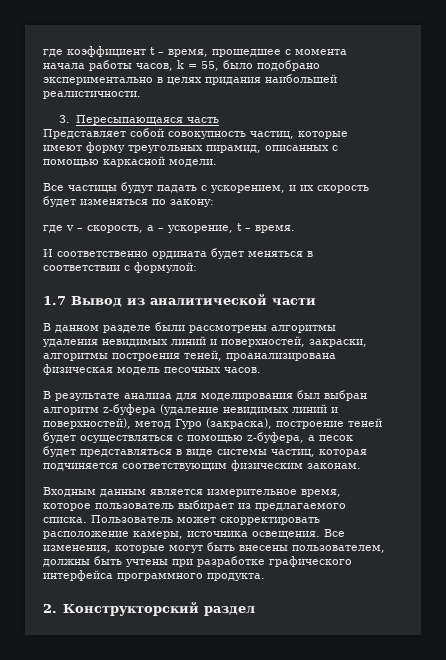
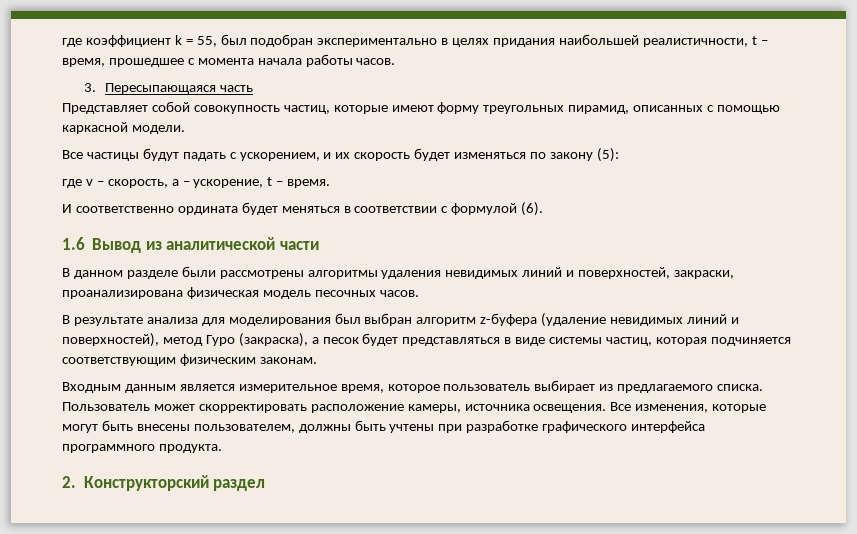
(146, 51) none -> [174,34,748,47] k = 55, был подобран экспериментально в целях придания наибольшей реалистичности,
[136,60,320,71] [43,74,337,85] [43,91,141,99] часов, k = 55, было подобрано экспериментально в целях придания наибольшей реалистичности. -> [356,58,396,65] часов.
[170,199,214,207] закону: -> [549,148,619,162] закону (5):
[134,262,197,273] [43,296,66,305] формулой: // 1.7 -> [451,202,544,216] [62,237,85,250] формулой (6). // 1.6
[43,350,222,361] алгоритмы построения теней, -> (735, 274) none
[276,418,382,429] [43,432,304,443] построение теней будет осуществляться с помощью z-буфера, -> (308, 340) none

